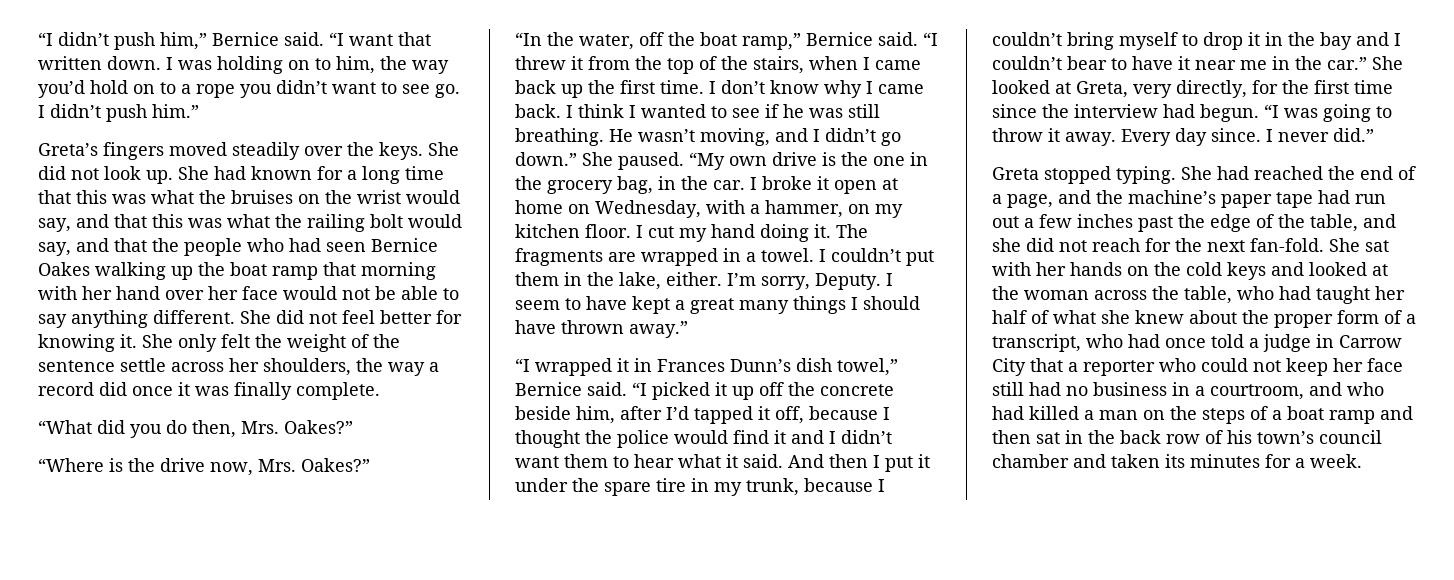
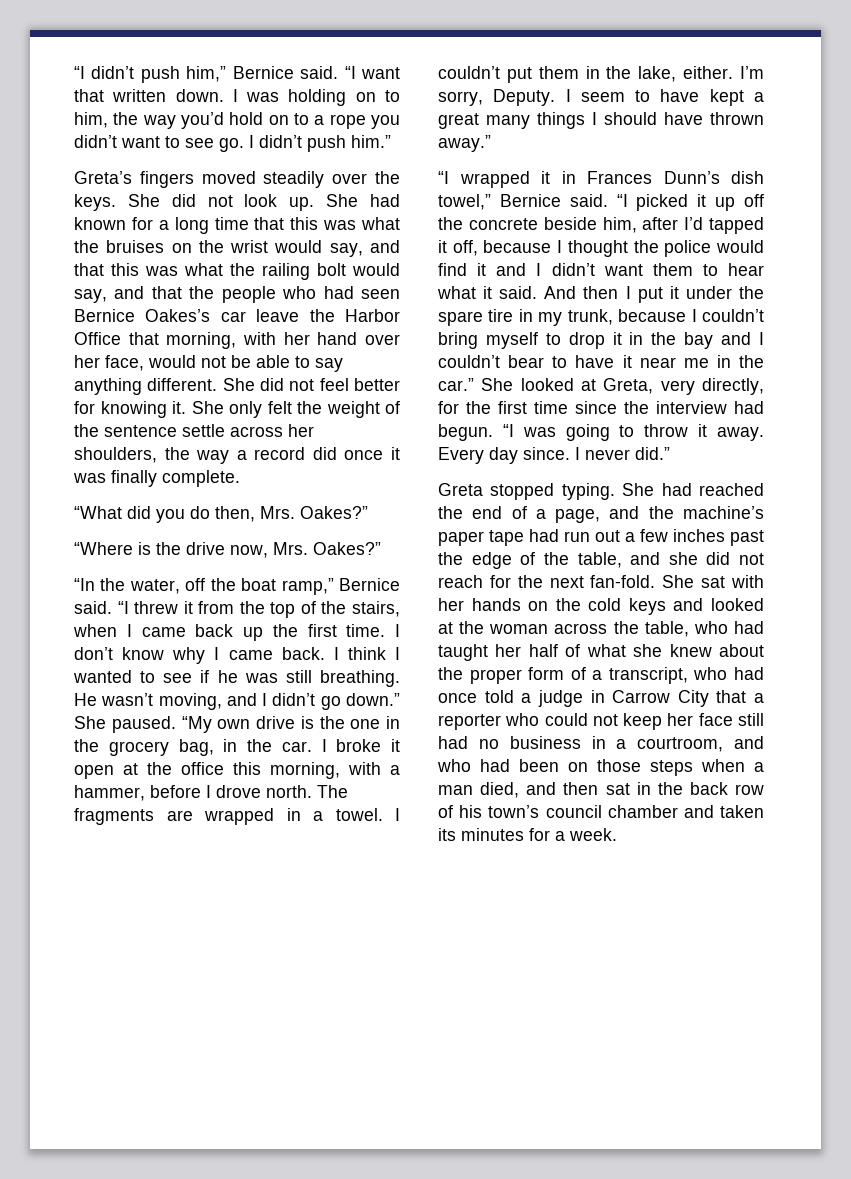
[38,262,436,280] Oakes walking up the boat ramp that morning -> [145,309,400,322] [74,332,237,349] Oakes’s car leave the Harbor Office that morning,
[242,286,278,300] face -> [105,355,144,371] face,
[515,200,903,218] [515,224,831,242] home on Wednesday, with a hammer, on my kitchen floor. I cut my hand doing it. -> [147,762,400,779] [74,785,312,801] the office this morning, with a hammer, before I drove north.
[1029,406,1375,424] killed a man on the steps of a boat ramp -> [519,759,764,776] [438,782,520,798] been on those steps when a man died,

